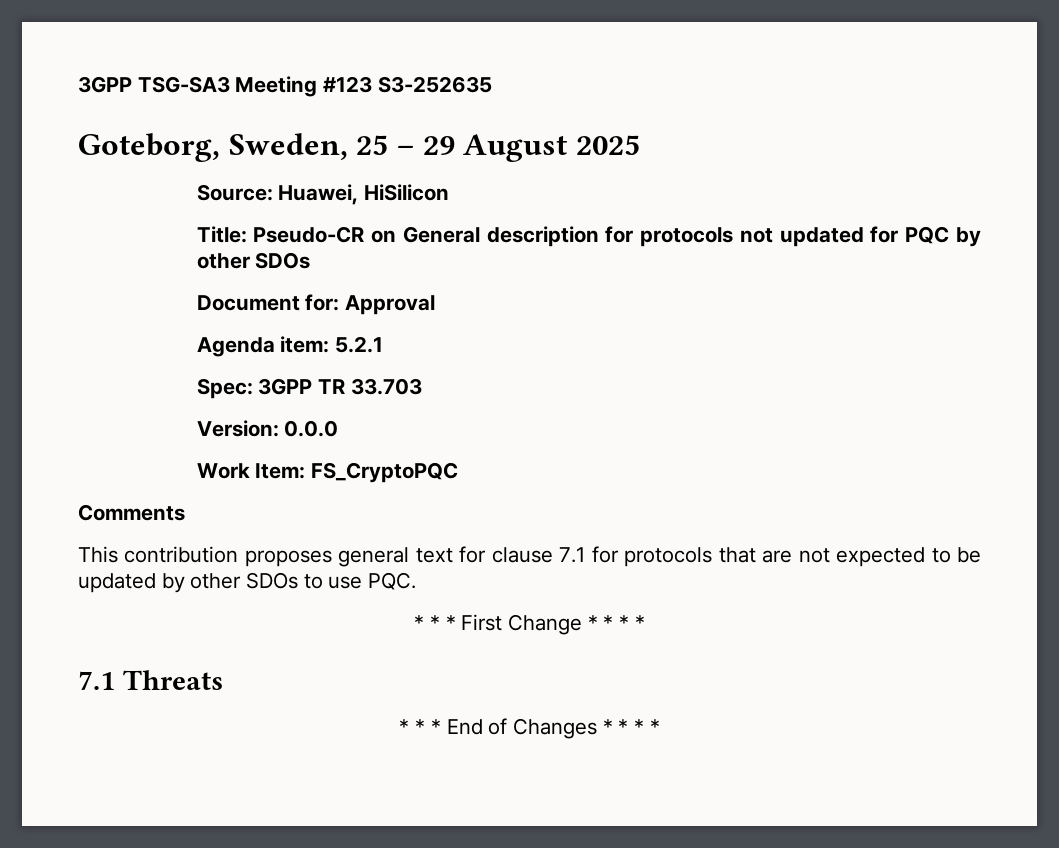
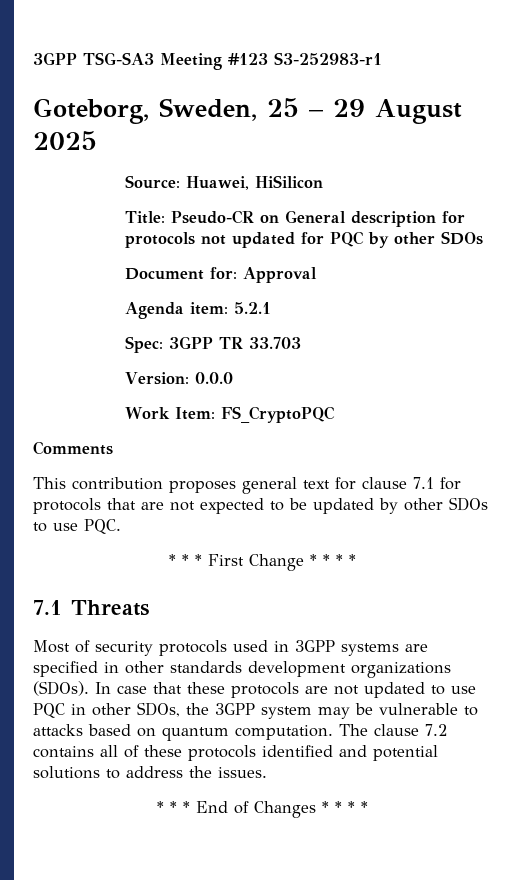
[377,76,492,93] S3-252635 -> [274,52,382,65] S3-252983-r1
(223, 680) none -> [33,640,428,656] [33,661,451,678] [33,681,476,698] [33,702,478,719] [33,724,447,741] [33,745,438,761] [33,766,267,779] // Most of security protocols used in 3GPP systems are specified in other standards development organizations (SDOs). In case that these protocols are not updated to use PQC in other SDOs, the 3GPP system may be vulnerable to attacks based on quantum computation. The clause 7.2 contains all of these protocols identified and potential solutions to address the issues.

